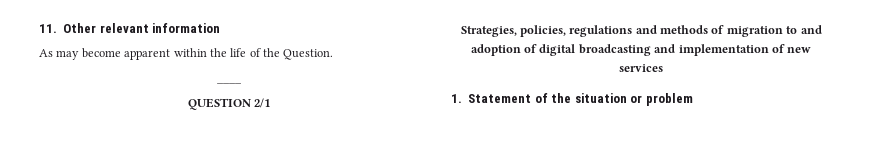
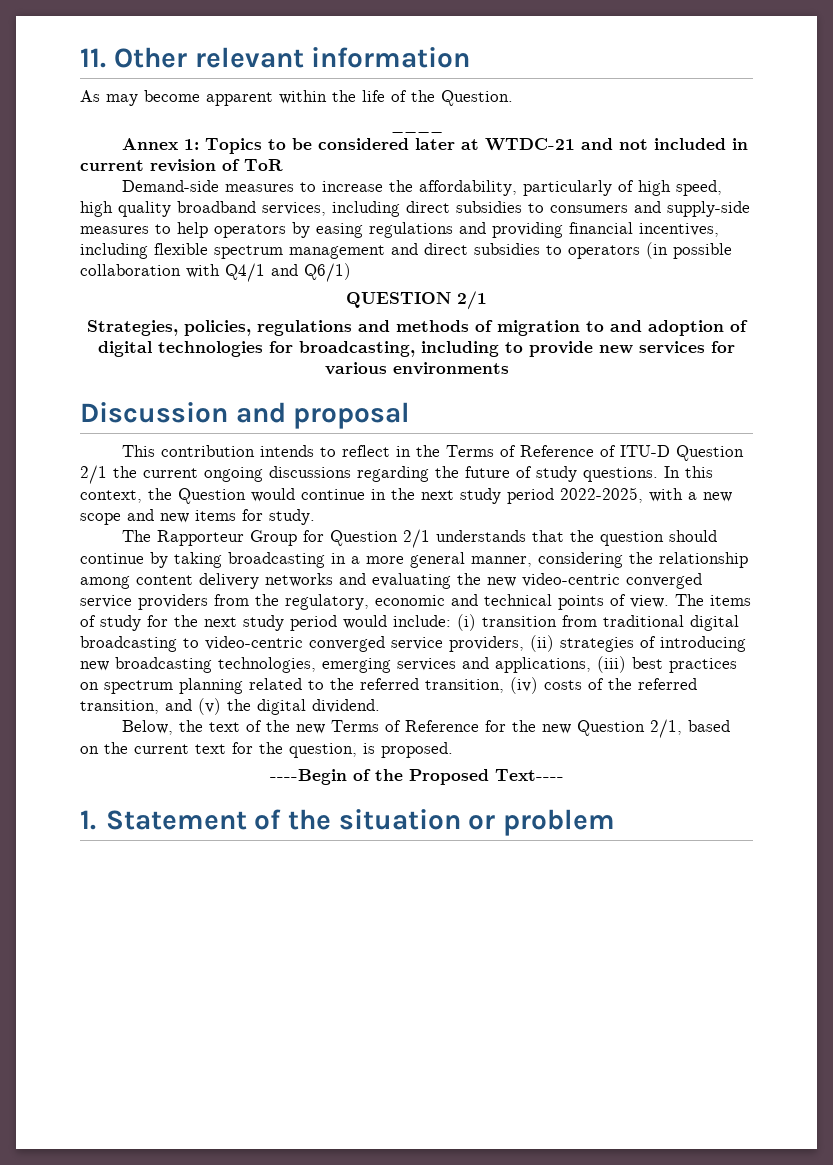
(242, 83) none -> [122,138,749,154] [80,159,283,172] [122,180,723,196] [80,201,750,217] [80,222,719,238] [80,242,732,259] [80,263,351,282] // Annex 1: Topics to be considered later at WTDC-21 and not included in current revision of ToR // Demand-side measures to increase the affordability, particularly of high speed, high quality broadband services, including direct subsidies to consumers and supply-side measures to help operators by easing regulations and providing financial incentives, including flexible spectrum management and direct subsidies to operators (in possible collaboration with Q4/1 and Q6/1)
[578,44,812,56] [619,64,663,72] broadcasting and implementation of new services -> [158,341,735,357] [324,362,509,375] [80,402,411,429] [122,445,745,461] [80,465,713,484] [80,487,732,504] [80,509,315,525] [122,529,718,548] [80,552,748,568] [80,573,702,589] [80,594,751,610] [80,614,739,631] [80,635,746,652] [80,656,737,673] [80,677,697,694] [80,698,380,715] [122,719,731,738] [80,742,453,758] [269,769,564,785] technologies for broadcasting, including to provide new services for various environments // Discussion and proposal // This contribution intends to reflect in the Terms of Reference of ITU-D Question 2/1 the current ongoing discussions regarding the future of study questions. In this context, the Question would continue in the next study period 2022-2025, with a new scope and new items for study. // The Rapporteur Group for Question 2/1 understands that the question should continue by taking broadcasting in a more general manner, considering the relationship among content delivery networks and evaluating the new video-centric converged service providers from the regulatory, economic and technical points of view. The items of study for the next study period would include: (i) transition from traditional digital broadcasting to video-centric converged service providers, (ii) strategies of introducing new broadcasting technologies, emerging services and applications, (iii) best practices on spectrum planning related to the referred transition, (iv) costs of the referred transition, and (v) the digital dividend. // Below, the text of the new Terms of Reference for the new Question 2/1, based on the current text for the question, is proposed. // ----Begin of the Proposed Text----

